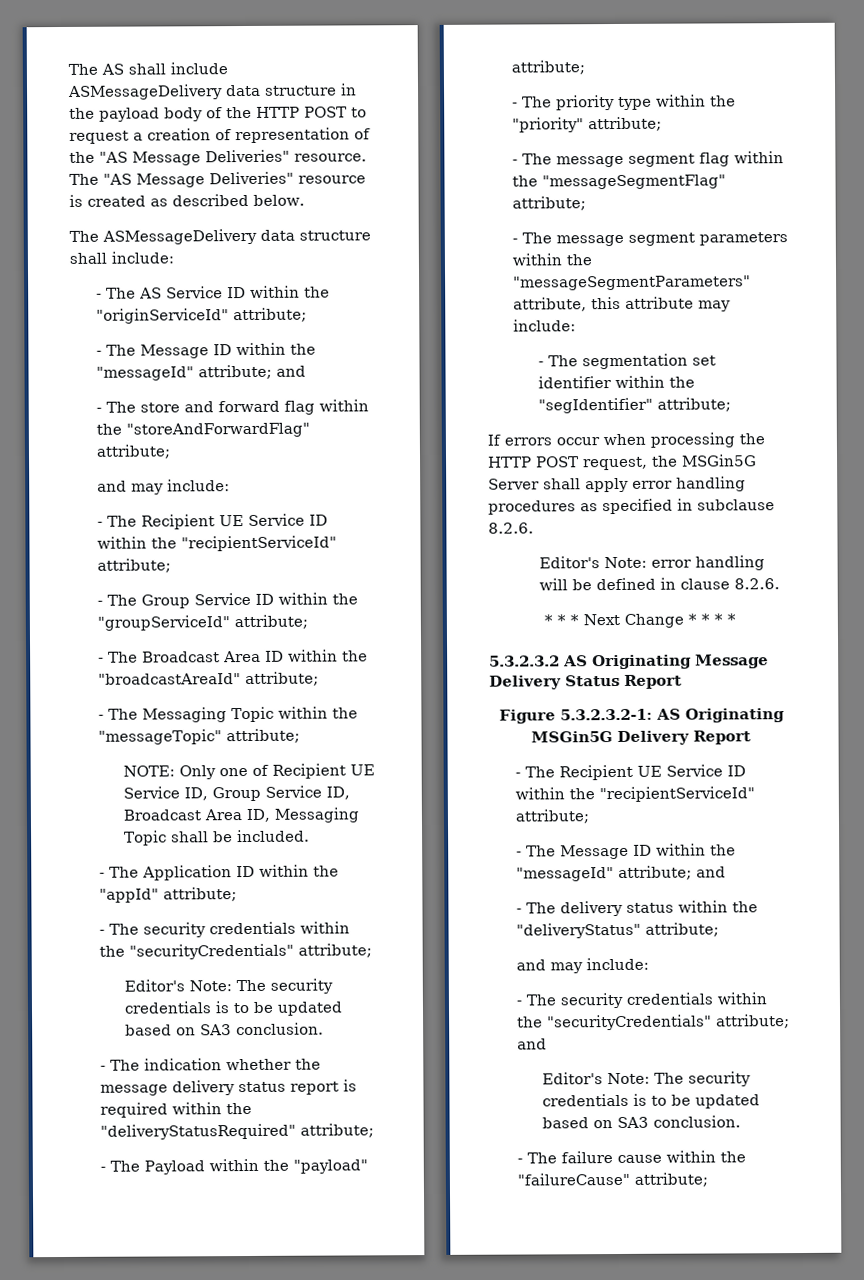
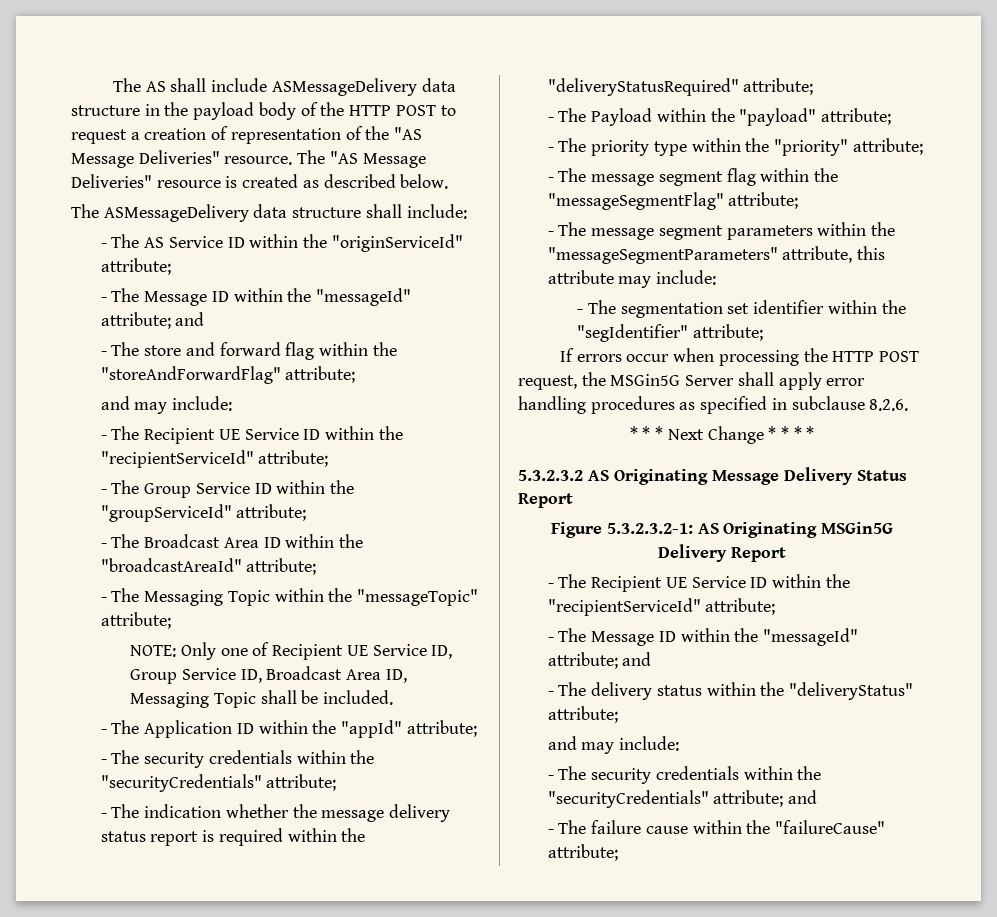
[124,978,334,994] [124,1001,344,1016] [125,1022,325,1036] // Editor's Note: The security credentials is to be updated based on SA3 conclusion. -> (337, 782) none
[539,555,766,571] [539,577,781,591] // Editor's Note: error handling will be defined in clause 8.2.6. -> (909, 405) none
[542,1071,752,1087] [542,1093,761,1109] [542,1115,742,1129] // Editor's Note: The security credentials is to be updated based on SA3 conclusion. -> (818, 797) none

